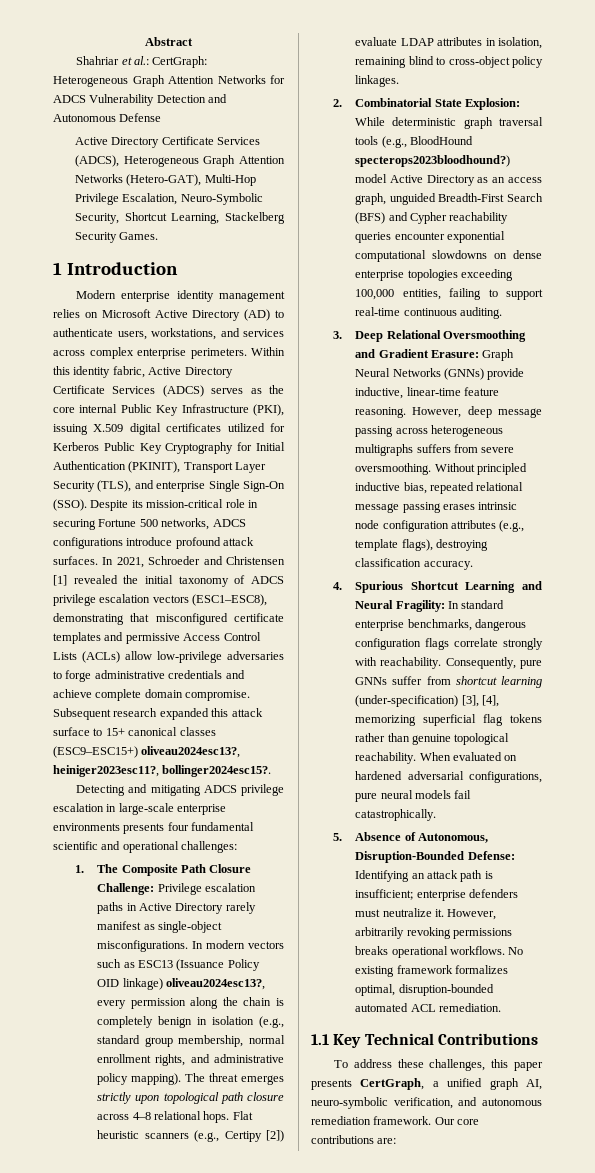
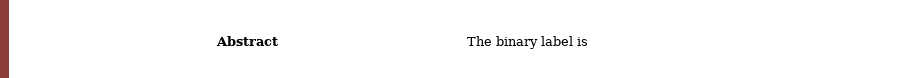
[76,56,208,68] [53,75,285,87] [53,94,228,106] [53,113,162,122] [75,136,261,148] [75,155,285,167] [75,174,256,186] [75,193,263,205] [75,212,285,224] [75,232,159,243] [53,262,178,275] [76,290,285,302] [53,309,284,321] [53,328,284,340] [53,347,285,359] [53,366,233,378] [53,385,284,397] [53,404,284,416] [53,423,285,435] [53,442,285,454] [53,461,267,473] [53,480,285,492] [53,499,258,511] [53,518,246,530] [53,537,255,549] [53,556,285,568] [53,575,284,587] [53,594,268,606] [53,613,284,625] [53,632,261,644] [53,651,284,663] [53,670,245,682] [53,689,251,701] [53,708,263,720] [53,727,216,736] [53,746,241,758] [53,765,272,777] [76,784,284,796] [53,803,227,815] [53,822,255,834] [53,841,238,853] [75,864,252,876] [97,883,256,895] [97,902,256,914] [97,921,222,933] [97,940,284,952] [97,959,260,971] [97,978,265,990] [97,997,285,1009] [97,1016,285,1028] [97,1035,285,1047] [97,1054,284,1066] [97,1073,285,1085] [97,1092,284,1104] [97,1111,253,1123] [97,1130,285,1142] [355,37,542,49] [355,56,543,68] [355,75,400,87] [333,98,520,110] [355,117,543,129] [355,136,473,148] [355,155,511,167] [355,174,542,186] [355,193,543,205] [355,212,509,224] [355,231,505,243] [355,250,542,262] [355,269,513,281] [355,288,543,300] [355,307,502,319] [333,330,526,342] [355,349,515,361] [355,368,525,380] [355,387,499,399] [355,406,542,418] [355,425,503,437] [355,444,515,456] [355,463,527,475] [355,482,524,494] [355,502,518,513] [355,520,525,532] [355,539,488,551] [355,558,473,570] [333,581,542,593] [355,600,505,612] [355,619,526,631] [355,638,543,650] [355,657,542,669] [355,676,542,688] [355,695,499,707] [355,714,542,726] [355,733,510,745] [355,752,518,764] [355,771,542,783] [355,790,472,802] [355,809,437,821] [333,832,488,843] [355,851,515,863] [355,870,493,882] [355,889,518,901] [355,908,497,920] [355,927,512,939] [355,946,524,958] [355,965,508,977] [355,984,494,996] [355,1003,501,1012] [311,1033,538,1048] [334,1059,543,1071] [311,1078,542,1090] [311,1097,542,1109] [311,1116,480,1125] [311,1135,397,1144] Shahriar et al.: CertGraph: Heterogeneous Graph Attention Networks for ADCS Vulnerability Detection and Autonomous Defense // Active Directory Certificate Services (ADCS), Heterogeneous Graph Attention Networks (Hetero-GAT), Multi-Hop Privilege Escalation, Neuro-Symbolic Security, Shortcut Learning, Stackelberg Security Games. // 1 Introduction // Modern enterprise identity management relies on Microsoft Active Directory (AD) to authenticate users, workstations, and services across complex enterprise perimeters. Within this identity fabric, Active Directory Certificate Services (ADCS) serves as the core internal Public Key Infrastructure (PKI), issuing X.509 digital certificates utilized for Kerberos Public Key Cryptography for Initial Authentication (PKINIT), Transport Layer Security (TLS), and enterprise Single Sign-On (SSO). Despite its mission-critical role in securing Fortune 500 networks, ADCS configurations introduce profound attack surfaces. In 2021, Schroeder and Christensen [1] revealed the initial taxonomy of ADCS privilege escalation vectors (ESC1–ESC8), demonstrating that misconfigured certificate templates and permissive Access Control Lists (ACLs) allow low-privilege adversaries to forge administrative credentials and achieve complete domain compromise. Subsequent research expanded this attack surface to 15+ canonical classes (ESC9–ESC15+) oliveau2024esc13?, heiniger2023esc11?, bollinger2024esc15?. // Detecting and mitigating ADCS privilege escalation in large-scale enterprise environments presents four fundamental scientific and operational challenges: // 1. The Composite Path Closure Challenge: Privilege escalation paths in Active Directory rarely manifest as single-object misconfigurations. In modern vectors such as ESC13 (Issuance Policy OID linkage) oliveau2024esc13?, every permission along the chain is completely benign in isolation (e.g., standard group membership, normal enrollment rights, and administrative policy mapping). The threat emerges strictly upon topological path closure across 4–8 relational hops. Flat heuristic scanners (e.g., Certipy [2]) evaluate LDAP attributes in isolation, remaining blind to cross-object policy linkages. // 2. Combinatorial State Explosion: While deterministic graph traversal tools (e.g., BloodHound specterops2023bloodhound?) model Active Directory as an access graph, unguided Breadth-First Search (BFS) and Cypher reachability queries encounter exponential computational slowdowns on dense enterprise topologies exceeding 100,000 entities, failing to support real-time continuous auditing. // 3. Deep Relational Oversmoothing and Gradient Erasure: Graph Neural Networks (GNNs) provide inductive, linear-time feature reasoning. However, deep message passing across heterogeneous multigraphs suffers from severe oversmoothing. Without principled inductive bias, repeated relational message passing erases intrinsic node configuration attributes (e.g., template flags), destroying classification accuracy. // 4. Spurious Shortcut Learning and Neural Fragility: In standard enterprise benchmarks, dangerous configuration flags correlate strongly with reachability. Consequently, pure GNNs suffer from shortcut learning (under-specification) [3], [4], memorizing superficial flag tokens rather than genuine topological reachability. When evaluated on hardened adversarial configurations, pure neural models fail catastrophically. // 5. Absence of Autonomous, Disruption-Bounded Defense: Identifying an attack path is insufficient; enterprise defenders must neutralize it. However, arbitrarily revoking permissions breaks operational workflows. No existing framework formalizes optimal, disruption-bounded automated ACL remediation. // 1.1 Key Technical Contributions // To address these challenges, this paper presents CertGraph, a unified graph AI, neuro-symbolic verification, and autonomous remediation framework. Our core contributions are: -> [467,36,588,49] The binary label is

